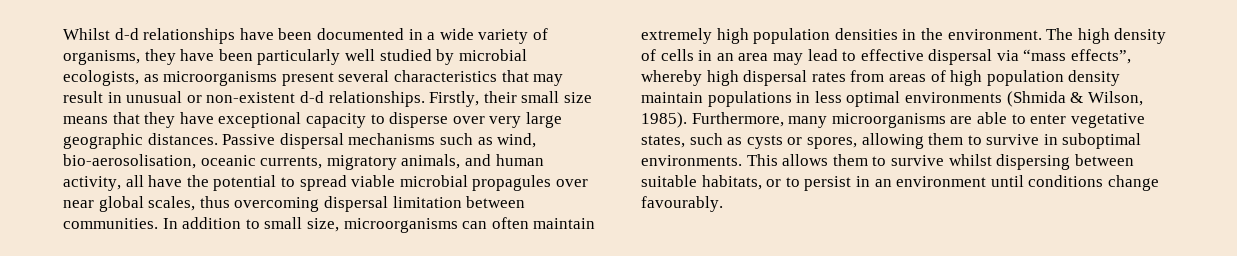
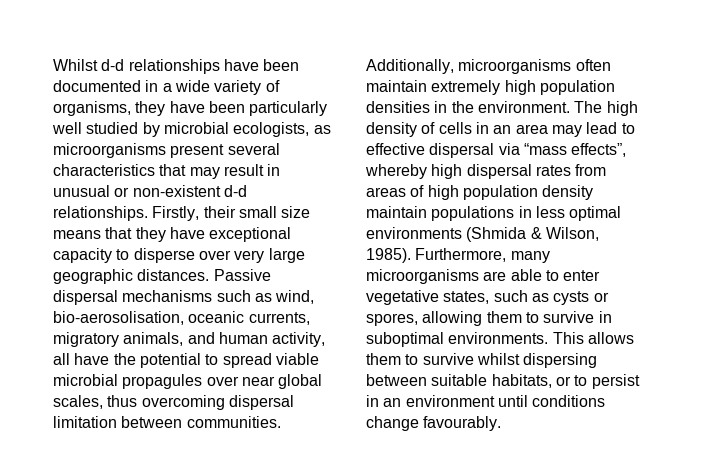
[162,217,488,233] In addition to small size, microorganisms can -> [366,59,572,74] Additionally, microorganisms

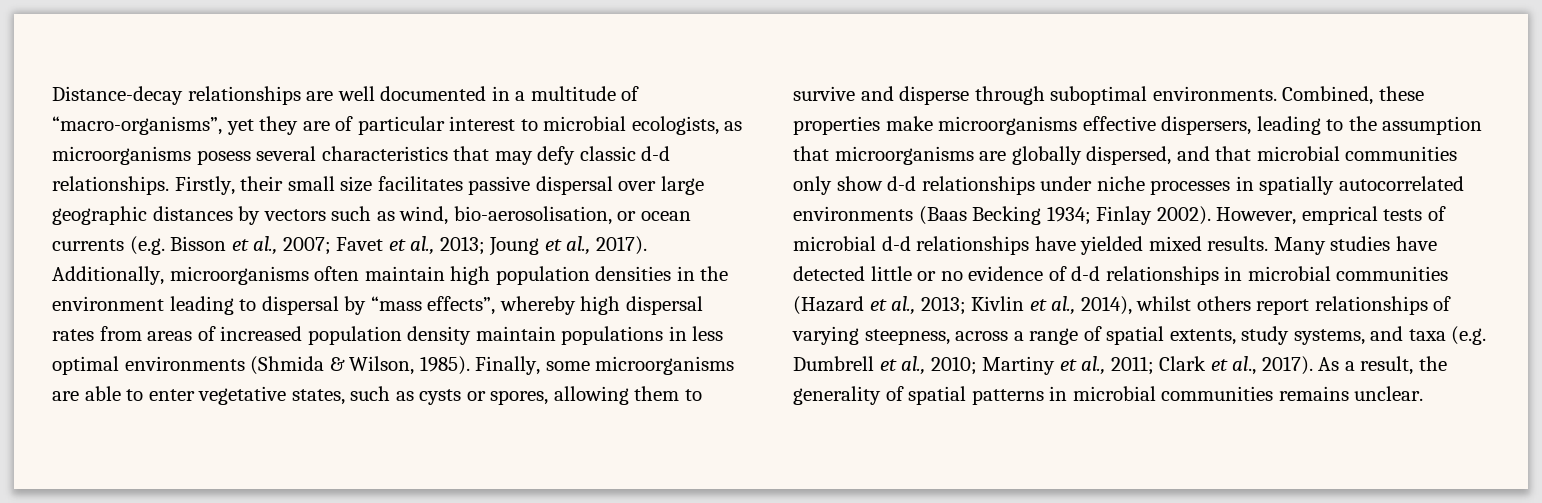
[53,59,300,74] [53,80,280,95] [53,101,328,116] [52,122,160,137] Whilst d-d relationships have been documented in a wide variety of organisms, they have been particularly well studied by -> [52,86,640,105] [52,116,538,135] Distance-decay relationships are well documented in a multitude of “macro-organisms”, yet they are of particular interest to
[170,144,225,158] present -> [196,150,251,165] posess
[223,164,281,176] [53,185,221,197] result in unusual or non-existent -> [537,146,636,165] defy classic
[53,227,292,242] [53,248,305,263] [53,269,271,284] [53,290,315,305] [53,311,310,325] [53,332,326,347] [53,353,319,368] [53,374,323,389] [53,395,294,410] [53,416,281,428] means that they have exceptional capacity to disperse over very large geographic distances. Passive dispersal mechanisms such as wind, bio-aerosolisation, oceanic currents, migratory animals, and human activity, all have the potential to spread viable microbial propagules over near global scales, thus overcoming dispersal limitation between communities. -> [377,176,704,195] [52,206,691,225] [52,236,647,256] facilitates passive dispersal over large geographic distances by vectors such as wind, bio-aerosolisation, or ocean currents (e.g. Bisson et al., 2007; Favet et al., 2013; Joung et al., 2017).
[431,80,501,95] extremely -> (445, 273) none
[477,101,638,116] [366,122,635,137] [366,143,520,158] environment. The high density of cells in an area may lead to effective dispersal via -> [52,296,367,315] environment leading to dispersal by
[427,185,459,200] high -> [220,326,303,341] increased
[415,248,550,263] Furthermore, many -> [475,356,590,375] Finally, some
[598,311,612,323] [366,332,634,347] [366,353,598,368] [366,374,640,389] [366,395,606,407] [366,416,502,431] in suboptimal environments. This allows them to survive whilst dispersing between suitable habitats, or to persist in an environment until conditions change favourably. -> [860,86,1424,105] [793,116,1483,135] [793,146,1458,165] [793,176,1464,195] [793,206,1446,225] [793,236,1437,255] [793,266,1449,285] [793,296,1452,315] [792,326,1487,345] [793,356,1448,375] [793,386,1424,405] and disperse through suboptimal environments. Combined, these properties make microorganisms effective dispersers, leading to the assumption that microorganisms are globally dispersed, and that microbial communities only show d-d relationships under niche processes in spatially autocorrelated environments (Baas Becking 1934; Finlay 2002). However, emprical tests of microbial d-d relationships have yielded mixed results. Many studies have detected little or no evidence of d-d relationships in microbial communities (Hazard et al., 2013; Kivlin et al., 2014), whilst others report relationships of varying steepness, across a range of spatial extents, study systems, and taxa (e.g. Dumbrell et al., 2010; Martiny et al., 2011; Clark et al., 2017). As a result, the generality of spatial patterns in microbial communities remains unclear.

